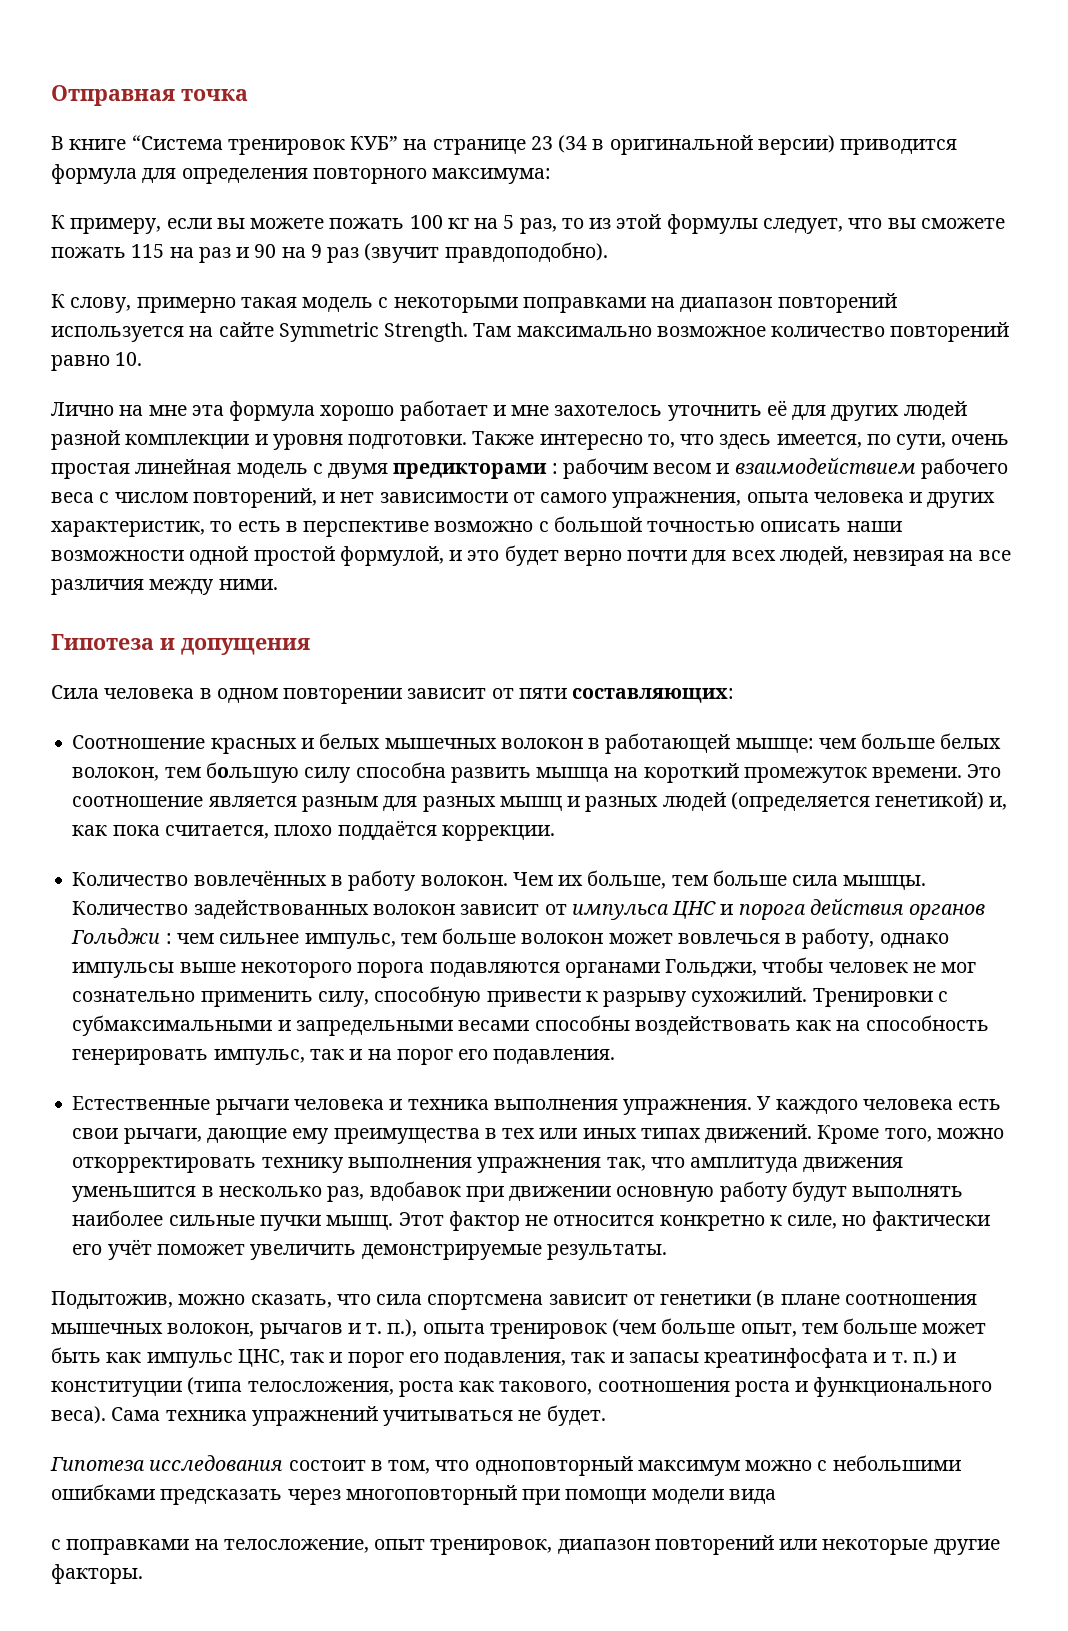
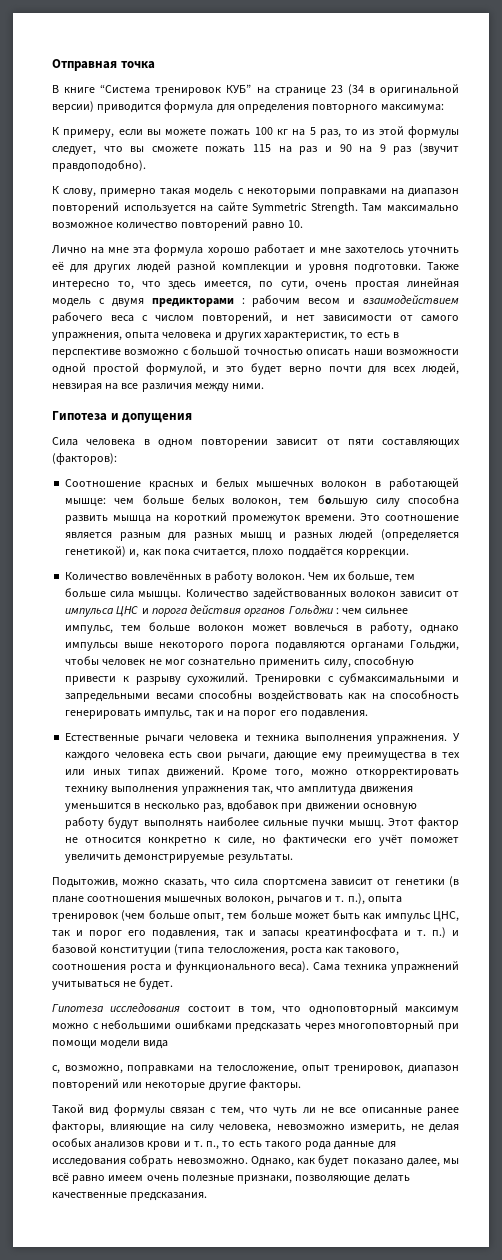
[572,688,735,703] составляющих: -> [382,439,460,448] [52,453,117,465] составляющих (факторов):
(957, 1357) none -> [52,944,97,954] базовой
[51,1539,61,1550] с -> [52,1065,123,1074] с, возможно,
(143, 1574) none -> [52,1104,459,1116] [52,1121,459,1133] [52,1138,396,1150] [52,1155,459,1167] [52,1172,410,1184] [52,1192,208,1201] // Такой вид формулы связан с тем, что чуть ли не все описанные ранее факторы, влияющие на силу человека, невозможно измерить, не делая особых анализов крови и т. п., то есть такого рода данные для исследования собрать невозможно. Однако, как будет показано далее, мы всё равно имеем очень полезные признаки, позволяющие делать качественные предсказания.

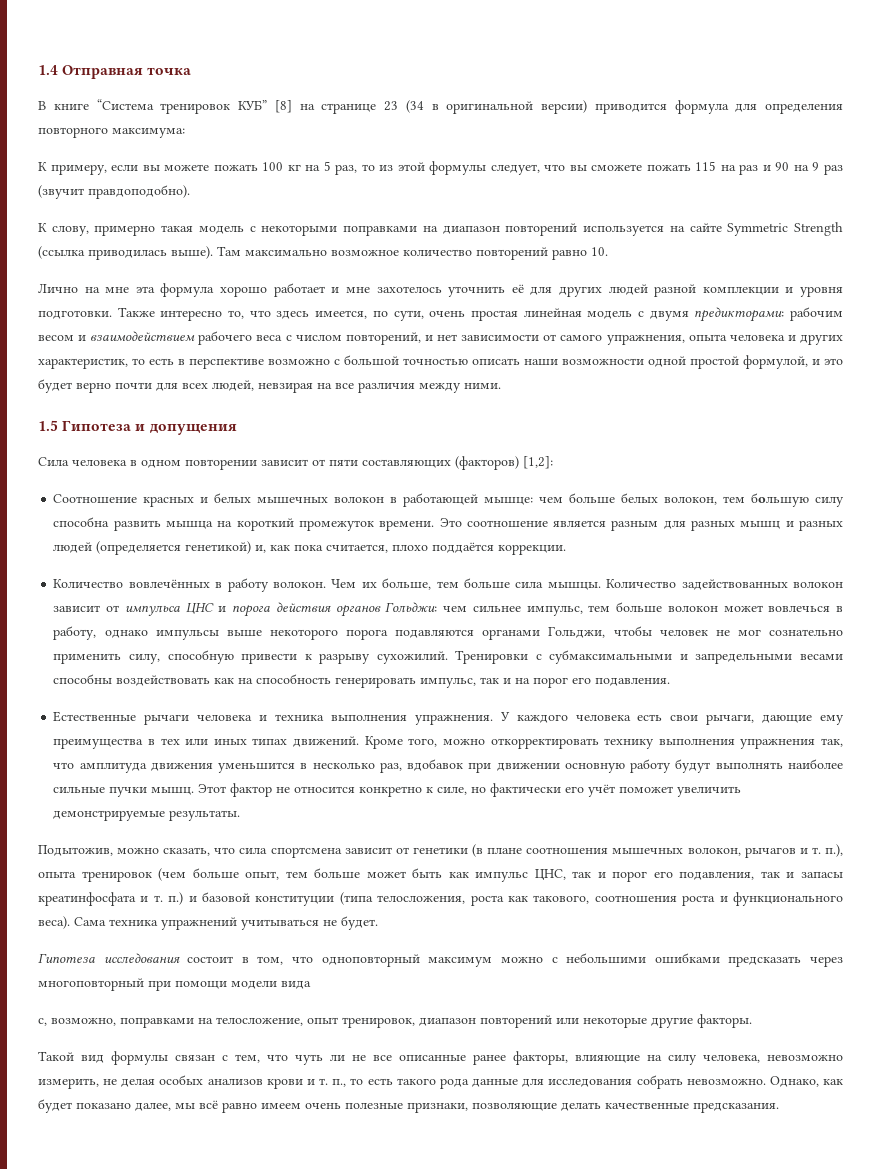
(52, 65) none -> [38,65,58,75] 1.4
(252, 89) none -> [274,100,292,113] [8]
[310,202,358,214] Strength. -> [794,222,844,236] [38,246,213,260] Strength (ссылка приводилась выше).
[151,298,245,307] предикторами : -> [694,307,785,322] предикторами:
(265, 386) none -> [38,420,58,431] 1.5
[52,453,117,465] (факторов): -> [455,456,553,470] (факторов) [1,2]:
[288,605,339,615] Гольджи : -> [385,602,438,613] Гольджи:

